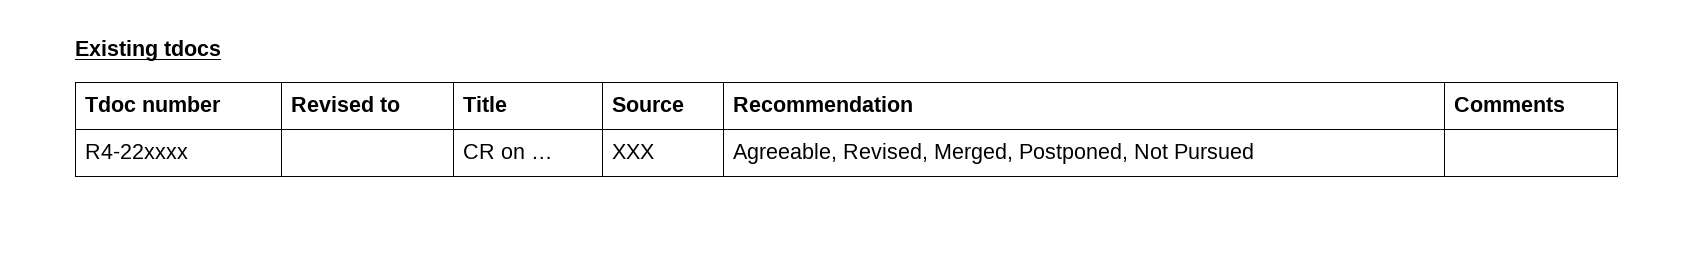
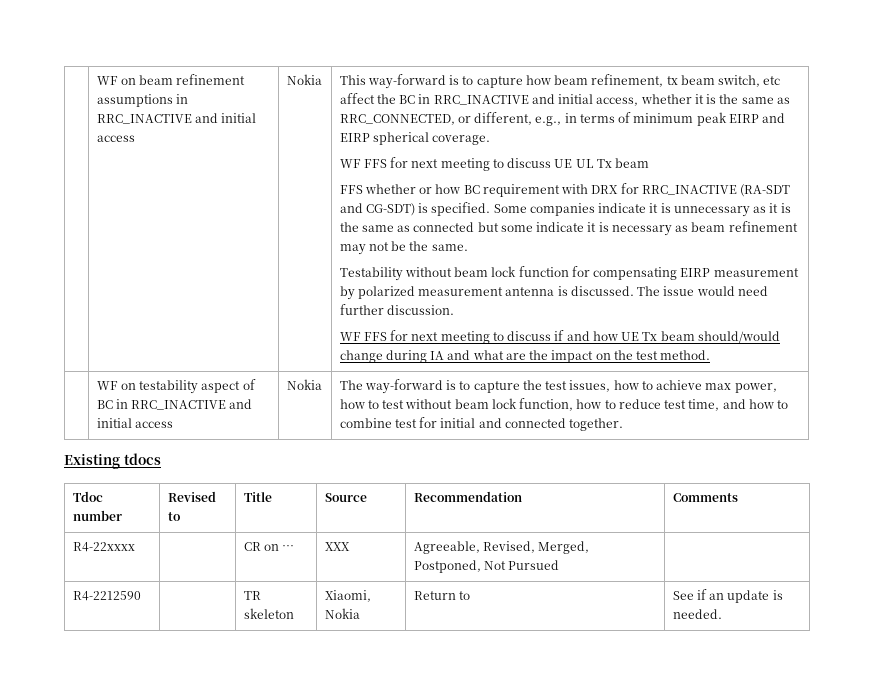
(75, 50) none -> [96,74,246,85] [96,94,188,107] [96,113,257,124] [96,135,135,142] [286,74,322,85] [339,74,781,89] [339,93,790,106] [339,112,786,126] [339,132,491,145] [339,157,650,171] [339,183,791,197] [339,202,791,217] [339,221,798,236] [339,241,468,255] [339,266,799,281] [339,286,768,300] [339,304,454,315] [339,330,780,344] [339,350,711,363] [96,379,256,394] [96,399,253,410] [96,418,173,428] [286,379,322,390] [339,379,777,394] [339,398,789,411] [339,417,624,431] | WF on beam refinement assumptions in RRC_INACTIVE and initial access | Nokia | This way-forward is to capture how beam refinement, tx beam switch, etc affect the BC in RRC_INACTIVE and initial access, whether it is the same as RRC_CONNECTED, or different, e.g., in terms of minimum peak EIRP and EIRP spherical coverage. // WF FFS for next meeting to discuss UE UL Tx beam // FFS whether or how BC requirement with DRX for RRC_INACTIVE (RA-SDT and CG-SDT) is specified. Some companies indicate it is unnecessary as it is the same as connected but some indicate it is necessary as beam refinement may not be the same. // Testability without beam lock function for compensating EIRP measurement by polarized measurement antenna is discussed. The issue would need further discussion. // WF FFS for next meeting to discuss if and how UE Tx beam should/would change during IA and what are the impact on the test method. // | WF on testability aspect of BC in RRC_INACTIVE and initial access | Nokia | The way-forward is to capture the test issues, how to achieve max power, how to test without beam lock function, how to reduce test time, and how to combine test for initial and connected together. //
(1254, 151) none -> [72,591,141,601] [243,591,261,600] [243,608,294,619] [324,590,371,602] [324,608,360,619] [413,591,470,600] [672,589,783,603] [672,609,722,619] // R4-2212590 | | TR skeleton | Xiaomi, Nokia | Return to | See if an update is needed.

